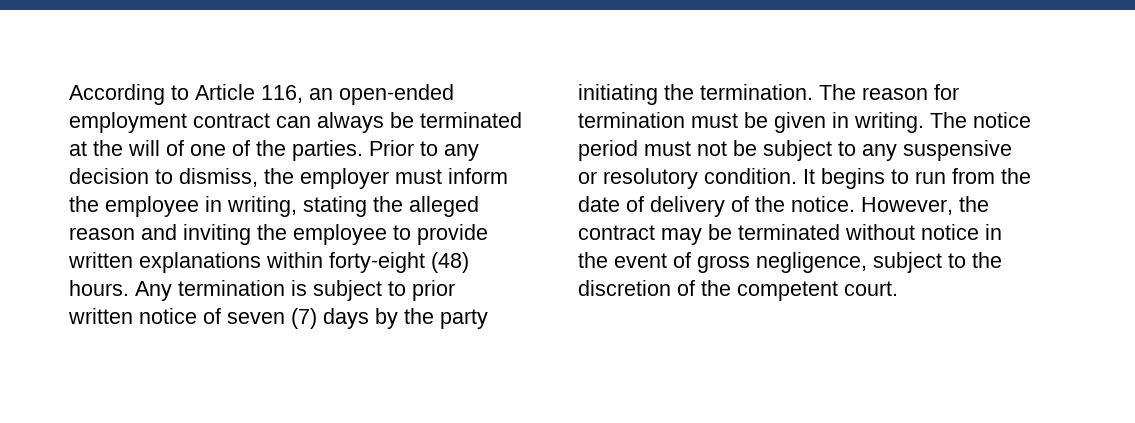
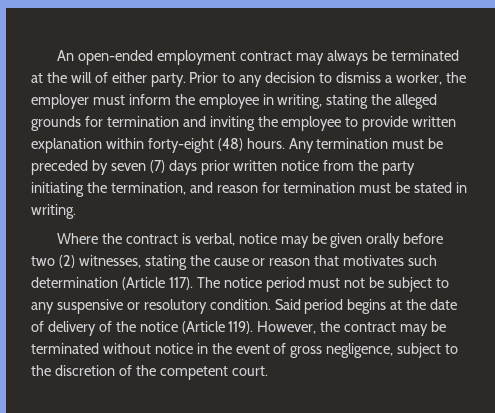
[69,84,333,105] According to Article 116, an -> [57,50,75,61] An
[276,116,311,128] can -> [295,53,324,65] may
[190,140,363,161] one of the parties. -> [111,72,186,87] either party.
[179,168,258,187] dismiss, -> [336,72,442,85] dismiss a worker,
[69,227,135,240] reason -> [31,116,179,131] grounds for termination
[139,252,261,273] explanations -> [31,138,102,153] explanation
[291,280,455,301] [68,308,398,329] is subject to prior written notice of seven (7) days by -> [392,138,444,149] [31,160,355,175] must be preceded by seven (7) days prior written notice from
[700,84,856,100] termination. The -> [110,182,213,195] termination, and
[774,112,826,133] given -> [414,182,453,193] stated
(924, 122) none -> [57,233,444,248] [31,255,438,270] [31,277,193,290] // Where the contract is verbal, notice may be given orally before two (2) witnesses, stating the cause or reason that motivates such determination (Article 117).
[803,168,995,189] It begins to run from -> [274,299,403,314] Said period begins at
[791,196,855,212] notice. -> [139,321,254,334] notice (Article 119).

